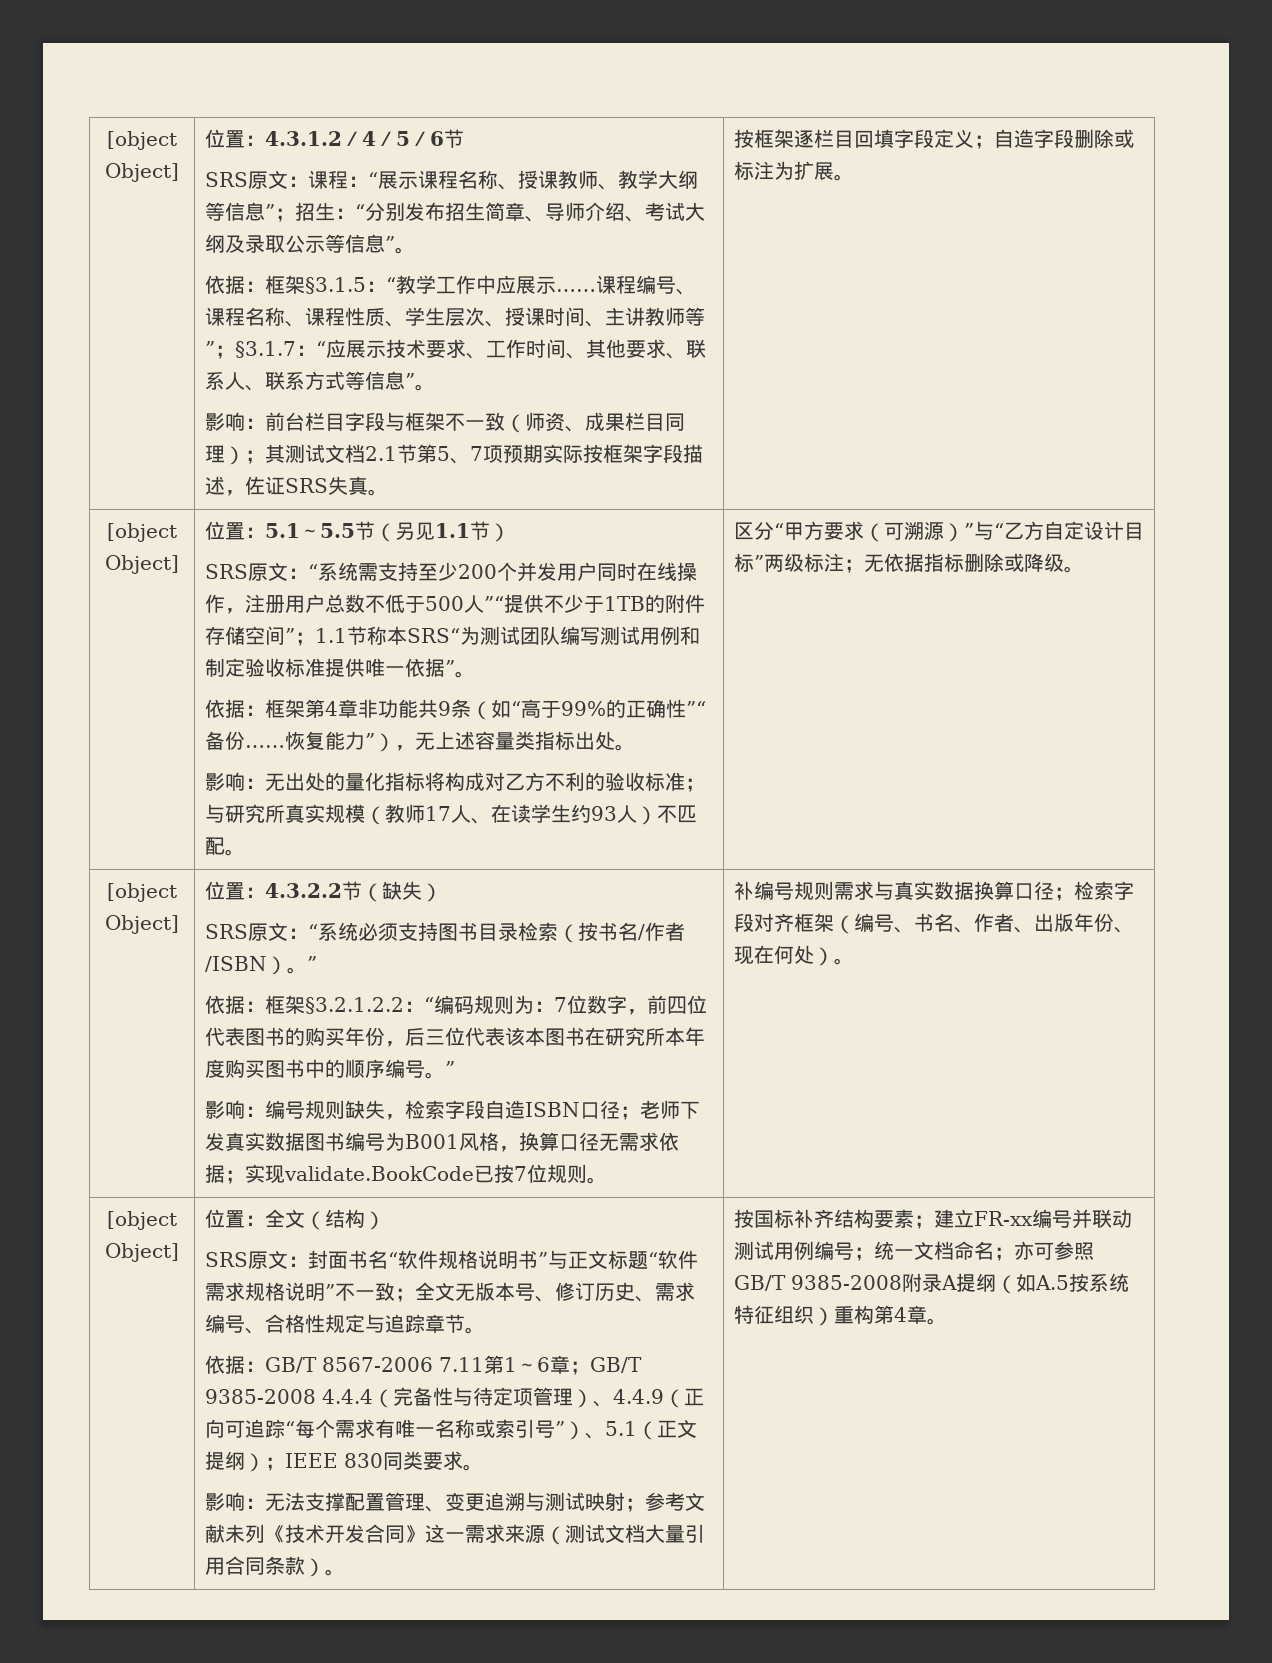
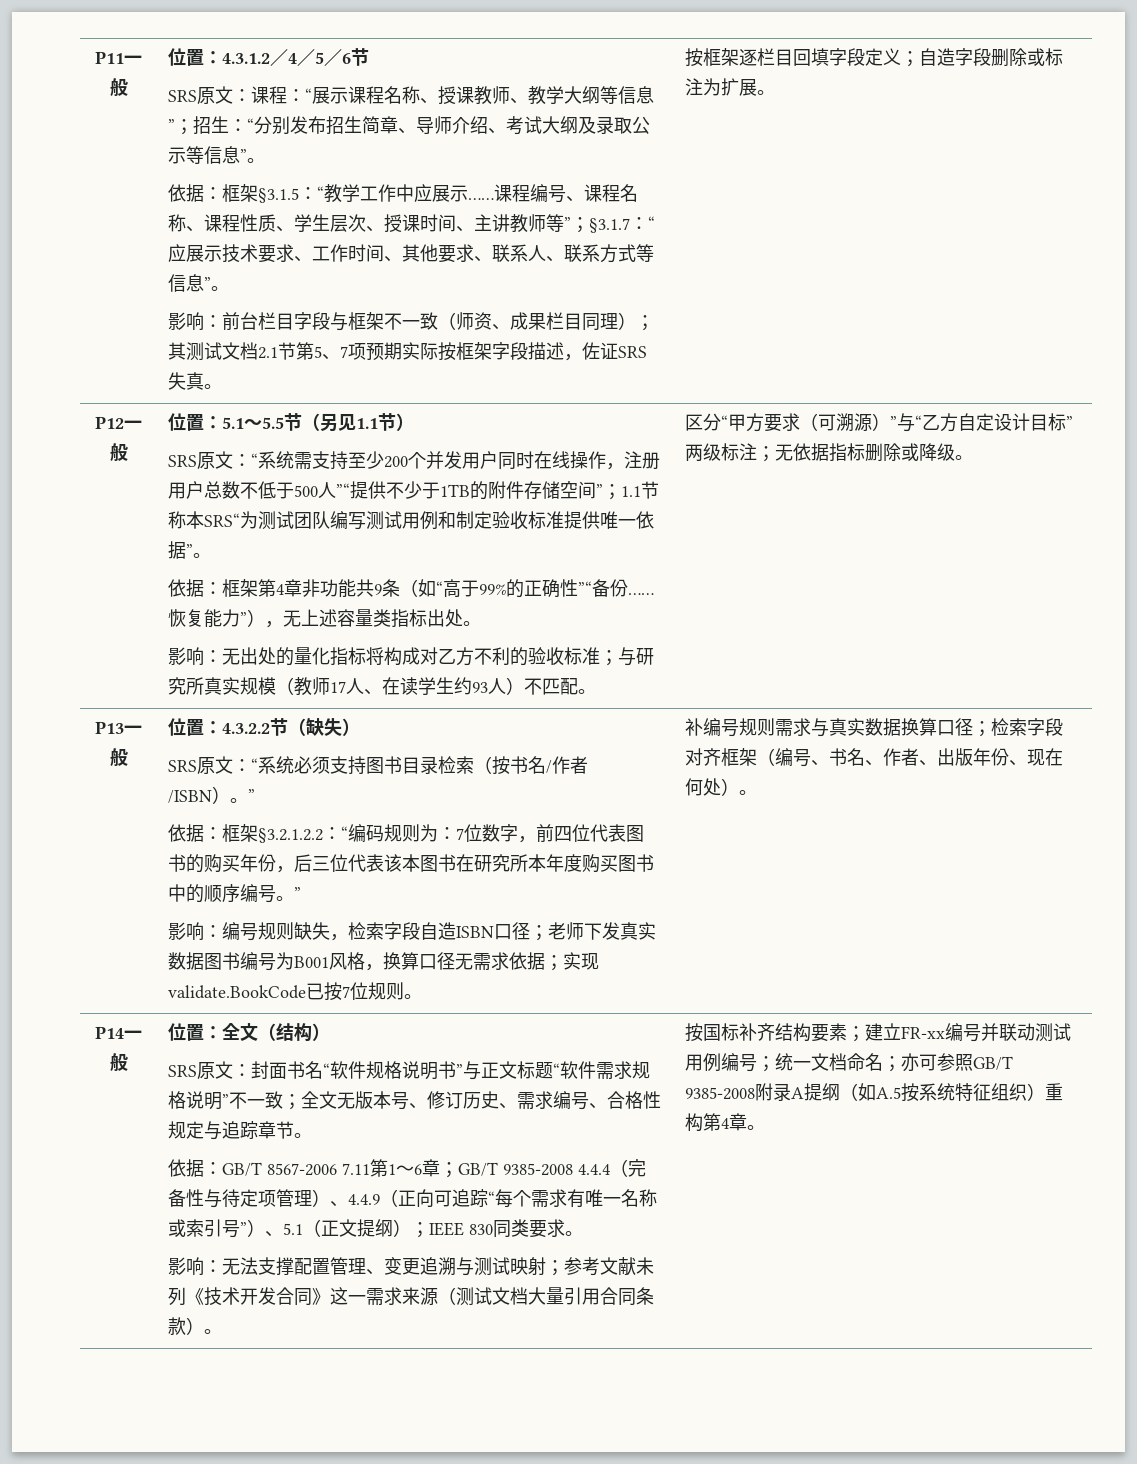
[107,131,177,150] [105,163,179,182] [object Object] -> [95,51,142,64] [109,78,128,96] P11一般
[107,523,177,542] [105,555,179,574] [object Object] -> [95,416,142,429] [109,443,128,461] P12一般
[107,883,177,902] [105,915,179,934] [object Object] -> [95,721,142,734] [109,748,128,766] P13一般
[107,1211,177,1230] [105,1243,179,1262] [object Object] -> [95,1026,142,1039] [109,1053,128,1071] P14一般

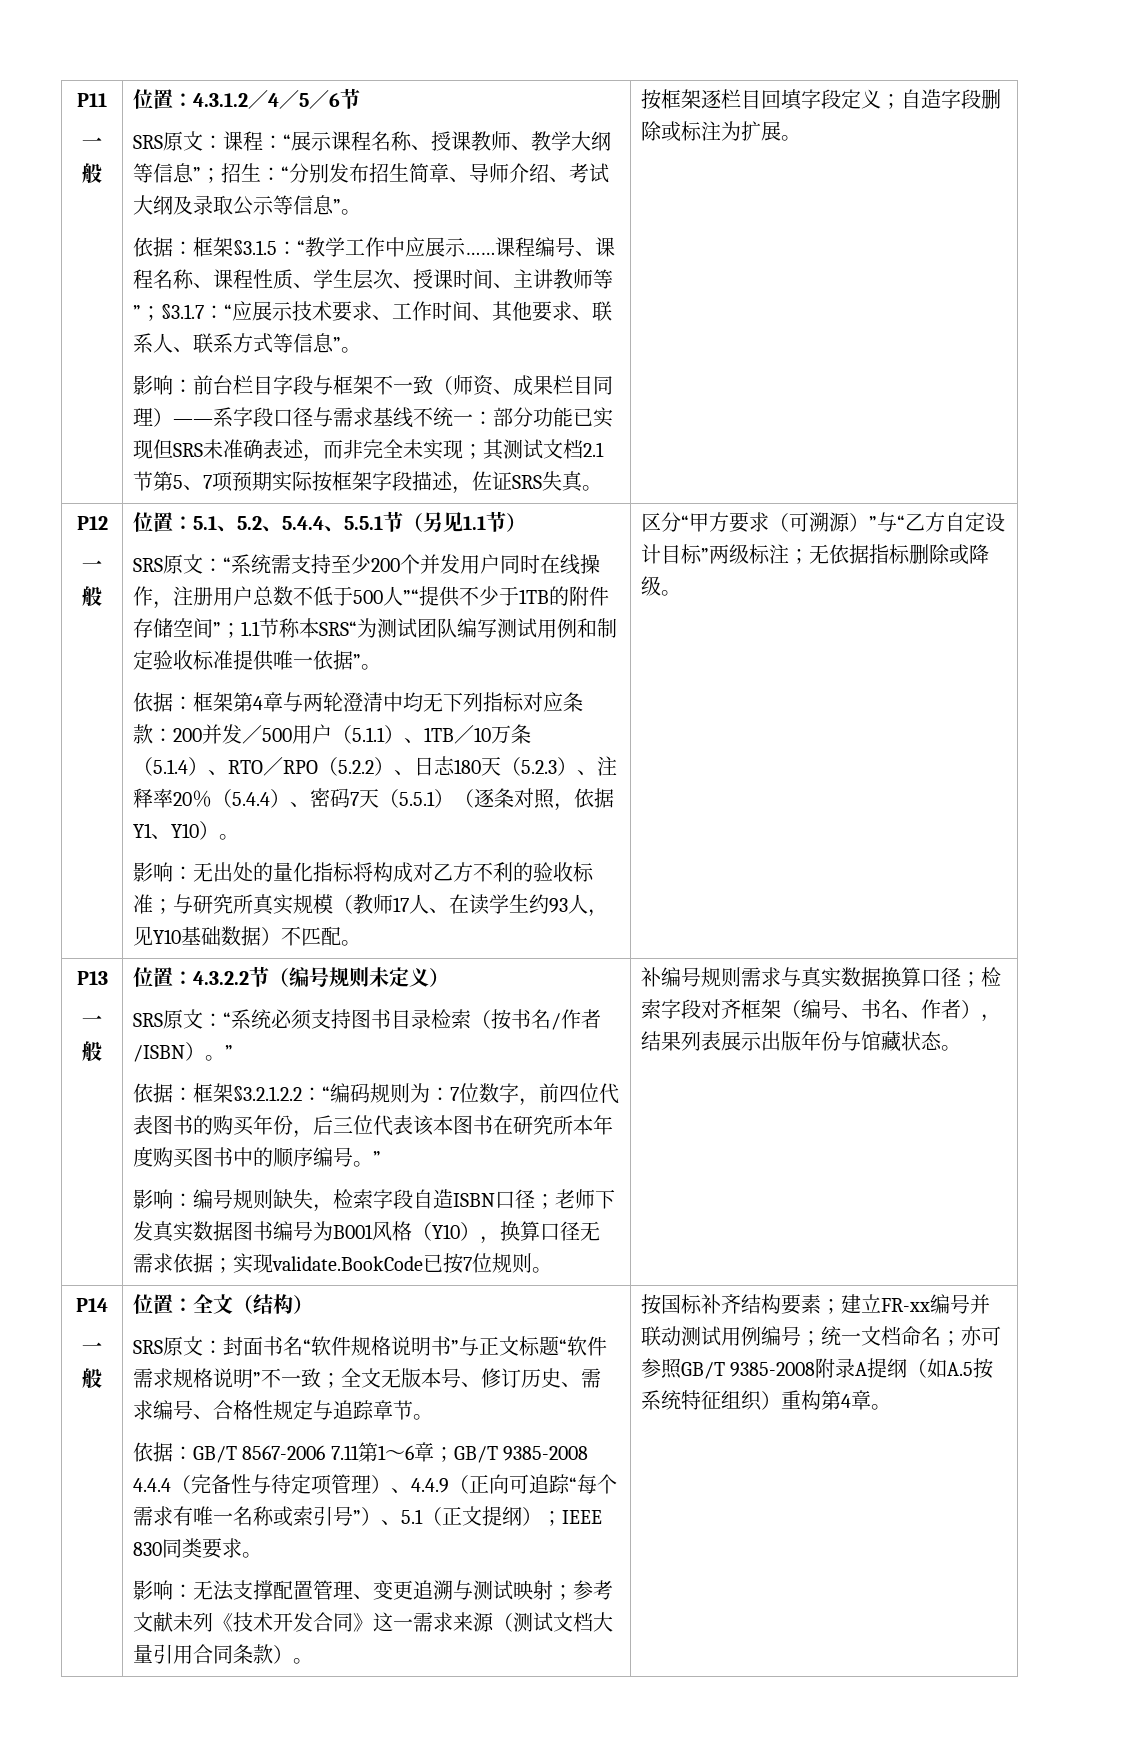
(124, 57) none -> (107, 100) //
(637, 321) none -> [173,407,614,428] [133,439,464,462] ——系字段口径与需求基线不统一：部分功能已实现但SRS未准确表述，而非完全未实现
(124, 422) none -> (108, 523) //
[244,417,285,429] ～5.5 -> [217,516,384,532] 、5.2、5.4.4、5.5.1
[302,579,655,598] [168,609,464,628] 非功能共9条（如“高于99%的正确性”“备份……恢复能力”），无上述容量类指标出处 -> [283,692,584,712] [133,724,532,744] [133,756,618,776] [133,788,615,811] [133,821,220,840] 与两轮澄清中均无下列指标对应条款：200并发／500用户（5.1.1）、1TB／10万条（5.1.4）、RTO／RPO（5.2.2）、日志180天（5.2.3）、注释率20％（5.4.4）、密码7天（5.5.1）（逐条对照，依据Y1、Y10）
(507, 686) none -> [588,909,609,917] [133,926,262,946] ，见Y10基础数据
(124, 727) none -> (108, 978) //
[306,718,343,736] 缺失 -> [289,967,430,988] 编号规则未定义
(366, 961) none -> [412,1222,481,1241] （Y10）
[919,748,1064,766] [685,778,740,796] 、出版年份、现在何处） -> [961,1000,1002,1022] [641,1031,943,1052] ），结果列表展示出版年份与馆藏状态
(124, 1032) none -> (108, 1305) //

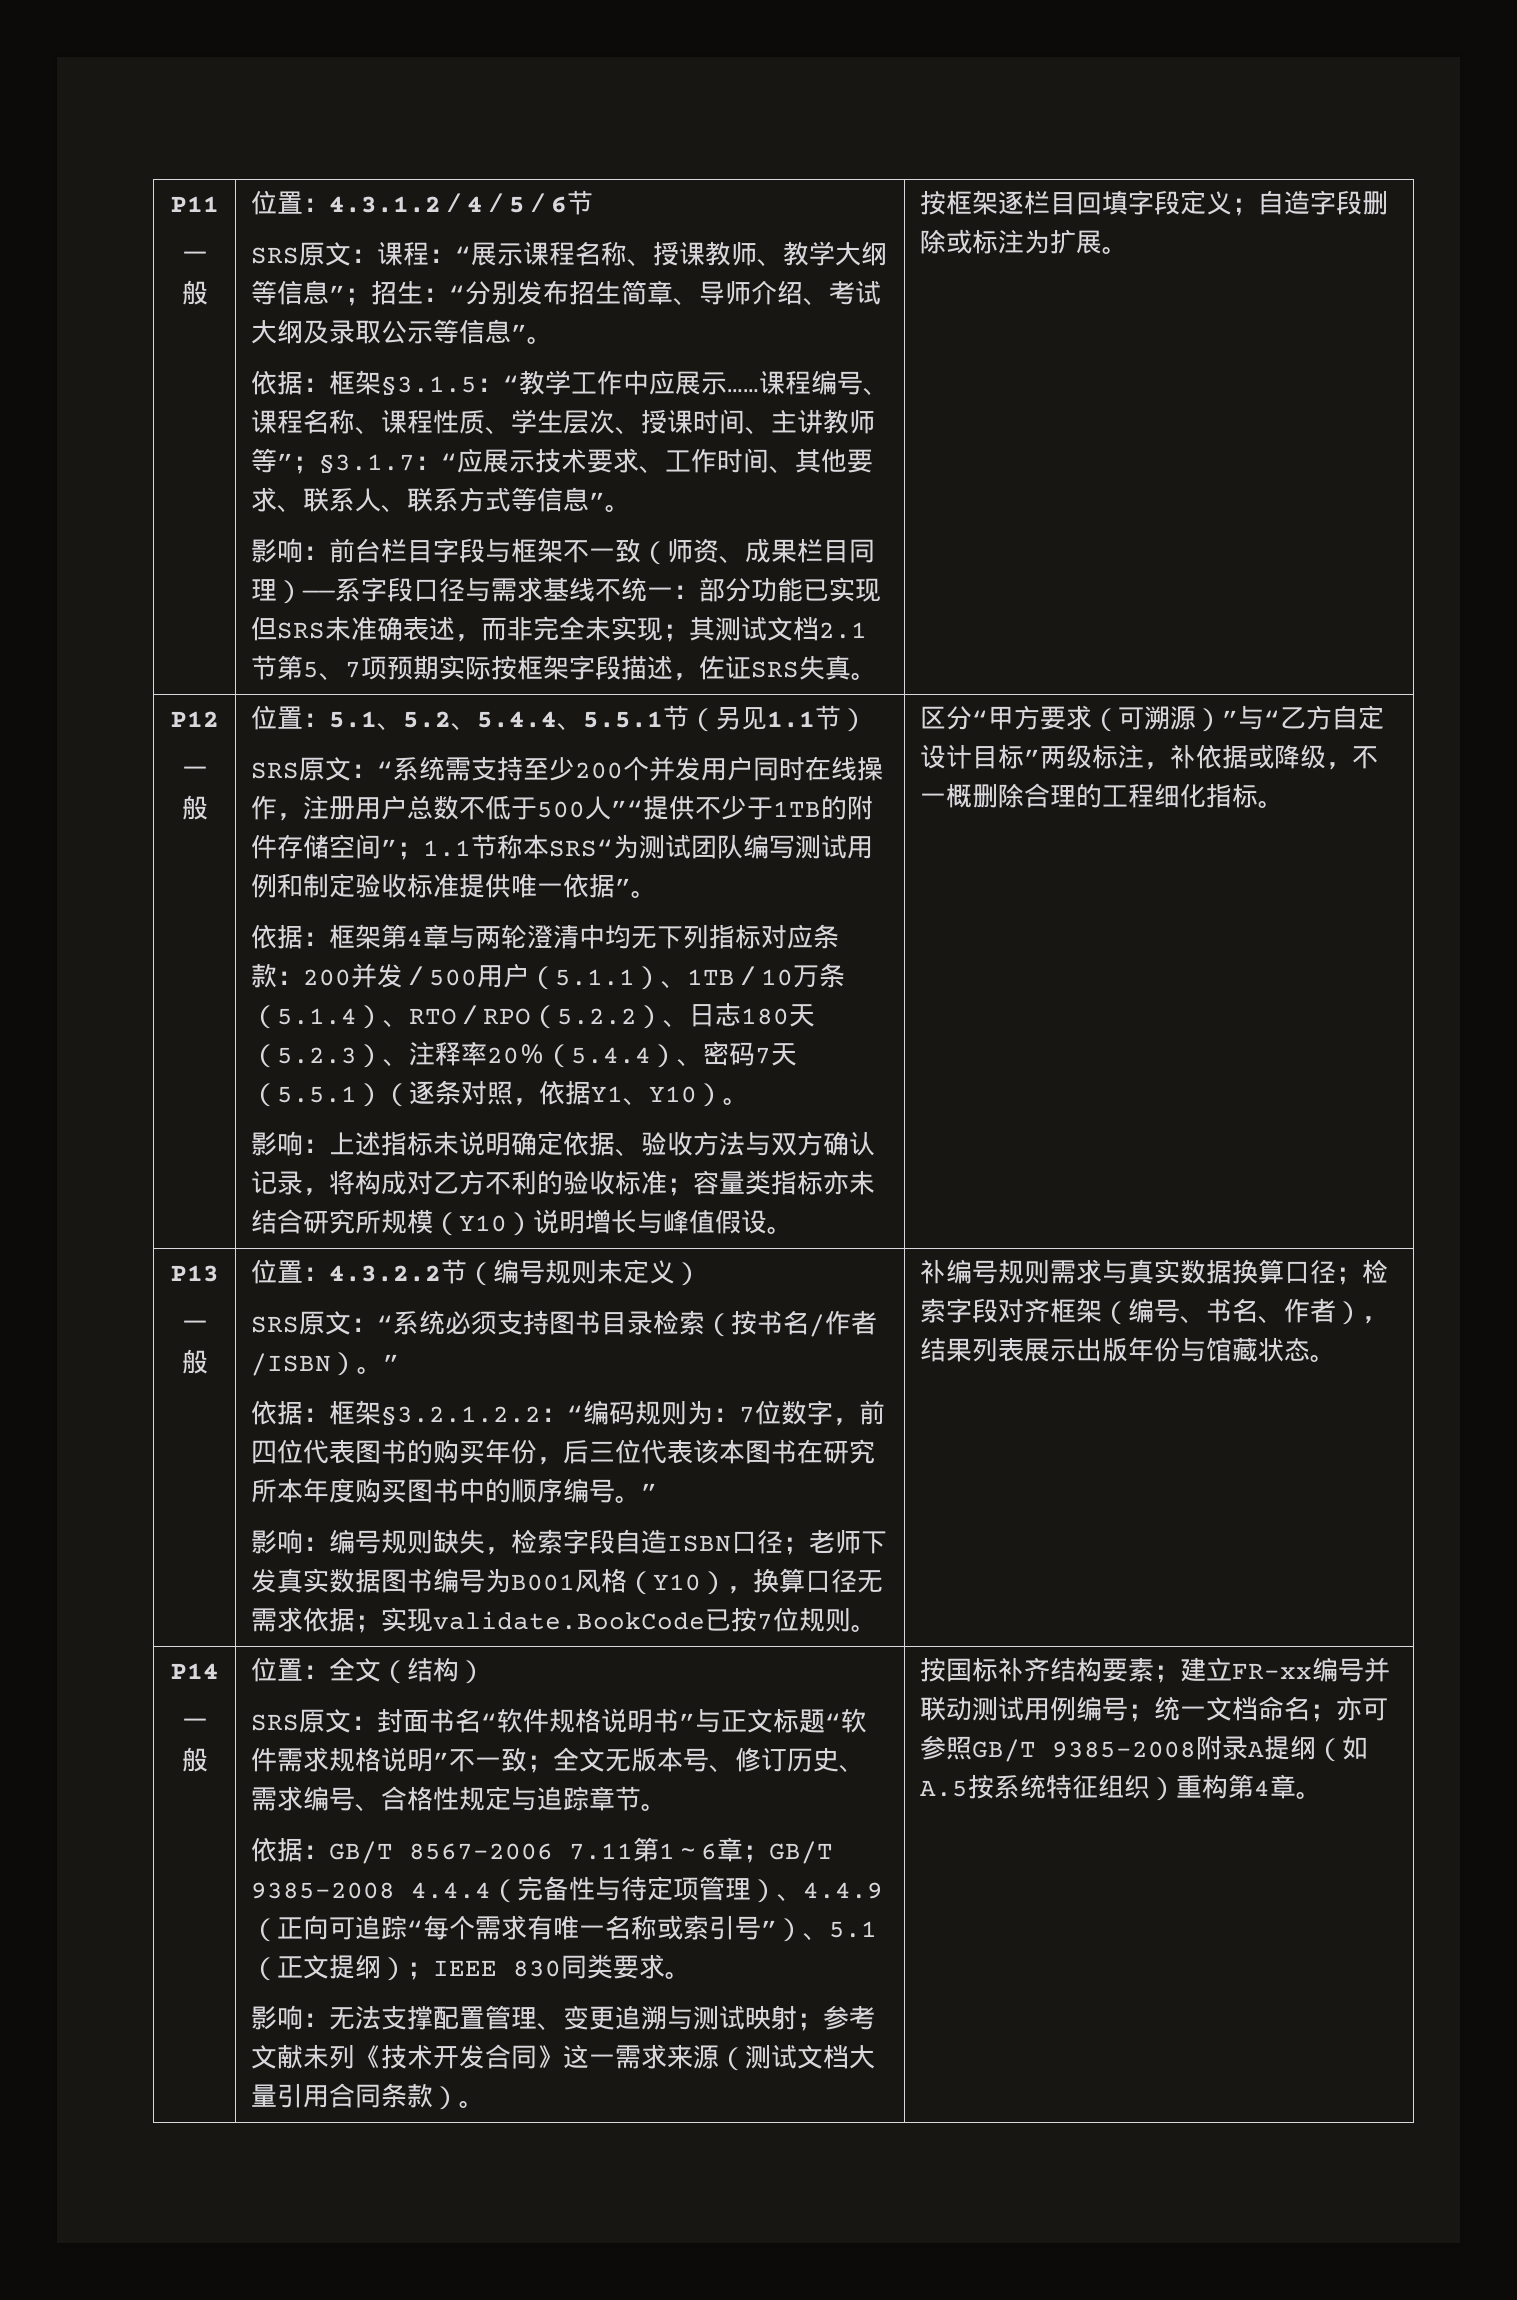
[193,862,355,882] 无出处的量化指标 -> [328,1131,875,1157] [250,1170,329,1196] 上述指标未说明确定依据、验收方法与双方确认记录，
[173,894,609,917] [133,926,342,946] 与研究所真实规模（教师17人、在读学生约93人，见Y10基础数据）不匹配 -> [692,1170,875,1195] [250,1209,767,1236] 容量类指标亦未结合研究所规模（Y10）说明增长与峰值假设
[789,544,990,565] [641,576,662,596] ；无依据指标删除或降级 -> [1143,744,1378,770] [919,783,1258,808] ，补依据或降级，不一概删除合理的工程细化指标

